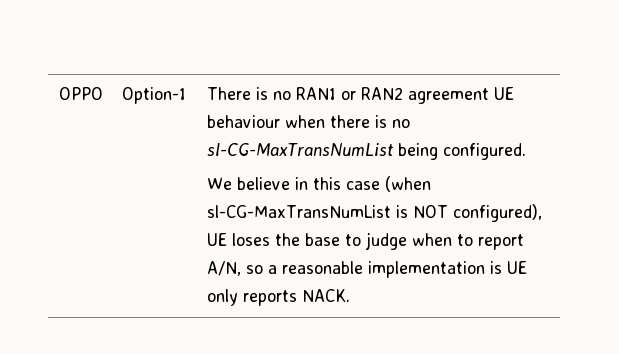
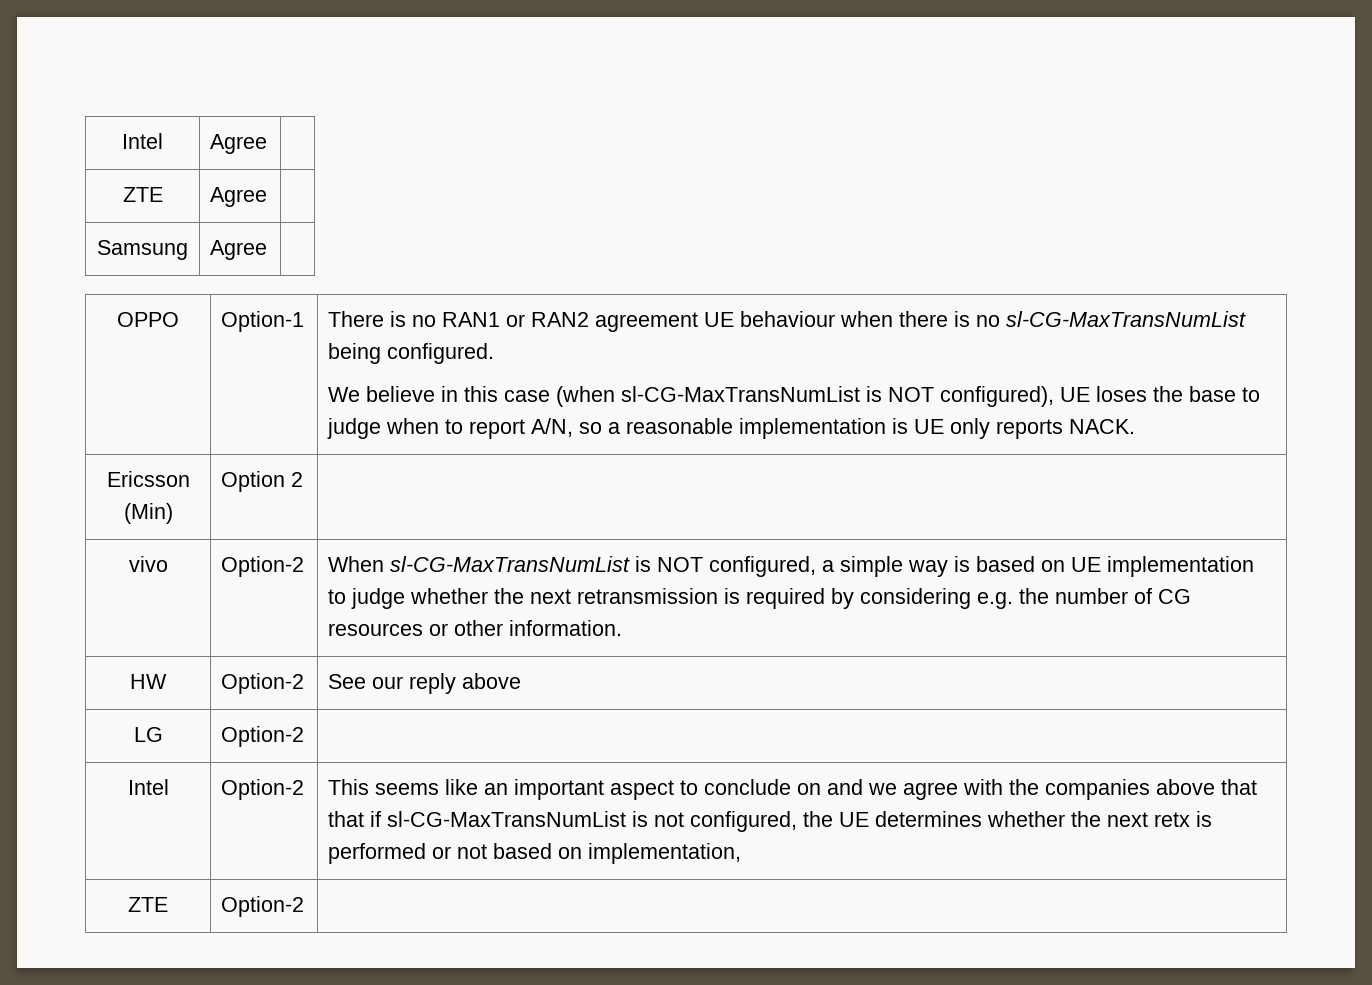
(58, 93) none -> [122,133,163,149] [210,134,268,154] [122,187,163,202] [210,187,268,207] [97,240,188,260] [210,240,268,260] Intel | Agree | // ZTE | Agree | // Samsung | Agree | //
(350, 295) none -> [106,471,190,487] [123,503,173,524] [221,471,304,492] [128,556,168,572] [221,556,305,577] [328,556,1255,577] [328,588,1192,609] [328,620,623,636] [130,674,167,689] [221,673,305,694] [328,673,522,694] [133,727,163,742] [221,726,305,747] [127,779,169,795] [221,779,305,800] [328,779,1258,800] [328,811,1213,832] [328,843,742,864] [128,897,168,912] [221,896,305,917] // Ericsson (Min) | Option 2 | // vivo | Option-2 | When sl-CG-MaxTransNumList is NOT configured, a simple way is based on UE implementation to judge whether the next retransmission is required by considering e.g. the number of CG resources or other information. // HW | Option-2 | See our reply above // LG | Option-2 | // Intel | Option-2 | This seems like an important aspect to conclude on and we agree with the companies above that that if sl-CG-MaxTransNumList is not configured, the UE determines whether the next retx is performed or not based on implementation, // ZTE | Option-2 |

